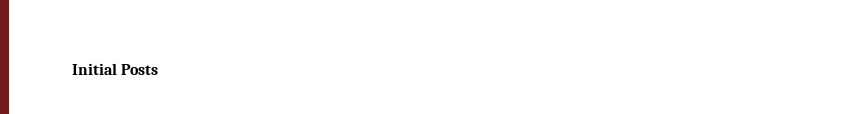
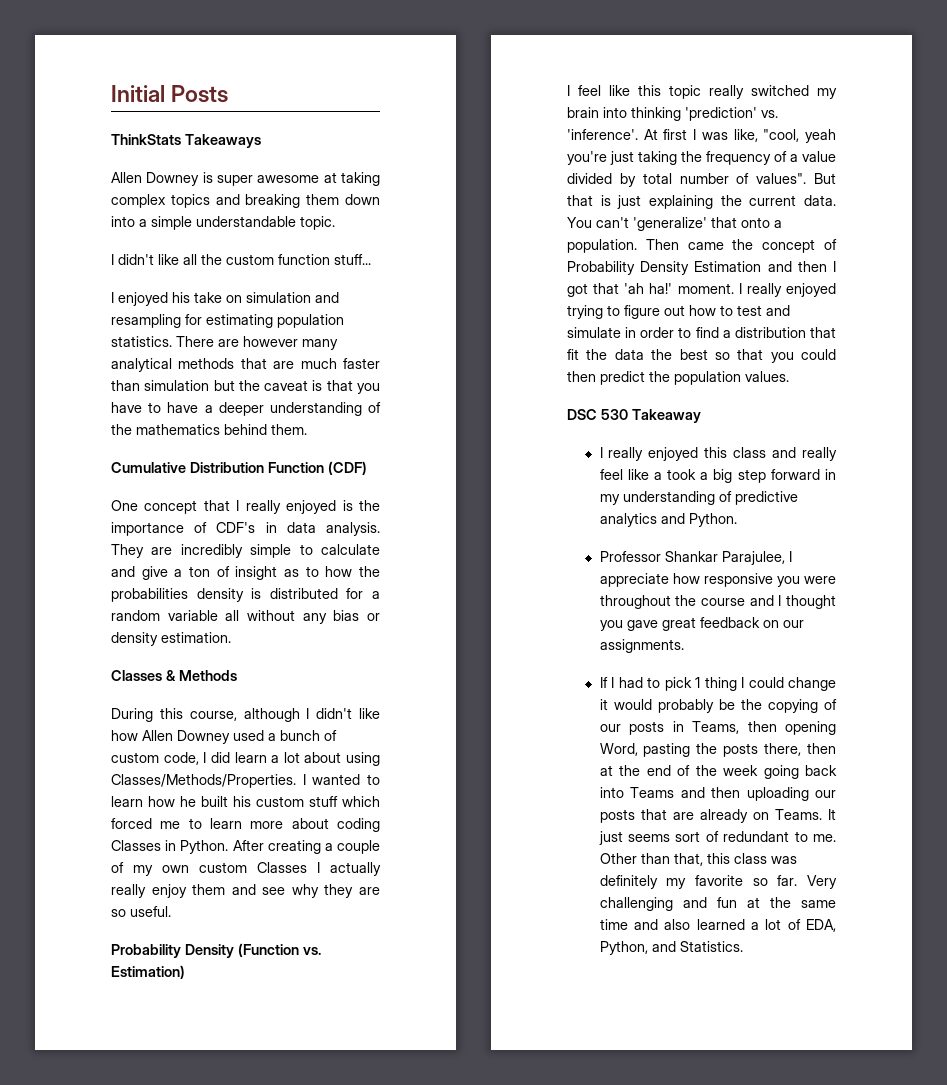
(159, 69) none -> [111,134,261,148] [111,172,380,186] [111,194,380,208] [111,216,335,230] [111,254,371,265] [111,292,339,306] [111,314,344,328] [111,336,338,350] [111,358,380,372] [111,380,380,394] [111,402,381,416] [111,424,307,435] [111,461,367,475] [111,500,380,514] [111,522,380,536] [111,544,380,558] [111,566,380,580] [111,588,380,602] [111,610,380,624] [111,632,231,646] [111,670,237,681] [111,708,380,722] [111,730,337,744] [111,752,380,766] [111,774,380,788] [111,796,380,807] [111,818,380,832] [111,840,380,854] [111,862,381,876] [111,884,381,898] [111,906,171,917] [111,943,321,958] [111,965,185,979] [567,85,837,99] [567,107,778,121] [567,129,836,143] [567,151,836,165] [567,173,836,187] [567,195,836,209] [567,217,782,231] [567,239,837,253] [567,261,836,275] [567,283,836,297] [567,305,790,319] [567,327,836,338] [567,349,836,363] [567,371,789,385] [567,409,701,423] [599,447,837,461] [599,469,836,483] [599,491,798,505] [599,513,737,527] [599,551,792,565] [599,573,836,587] [599,595,836,609] [599,617,804,631] [599,639,684,653] [599,677,836,691] [599,699,837,713] [599,721,836,735] [599,743,836,757] [599,765,837,779] [599,787,836,801] [599,809,836,823] [598,831,836,845] [599,853,797,866] [599,875,837,889] [599,897,836,911] [599,919,836,932] [599,941,743,955] // ThinkStats Takeaways // Allen Downey is super awesome at taking complex topics and breaking them down into a simple understandable topic. // I didn't like all the custom function stuff... // I enjoyed his take on simulation and resampling for estimating population statistics. There are however many analytical methods that are much faster than simulation but the caveat is that you have to have a deeper understanding of the mathematics behind them. // Cumulative Distribution Function (CDF) // One concept that I really enjoyed is the importance of CDF's in data analysis. They are incredibly simple to calculate and give a ton of insight as to how the probabilities density is distributed for a random variable all without any bias or density estimation. // Classes & Methods // During this course, although I didn't like how Allen Downey used a bunch of custom code, I did learn a lot about using Classes/Methods/Properties. I wanted to learn how he built his custom stuff which forced me to learn more about coding Classes in Python. After creating a couple of my own custom Classes I actually really enjoy them and see why they are so useful. // Probability Density (Function vs. Estimation) // I feel like this topic really switched my brain into thinking 'prediction' vs. 'inference'. At first I was like, "cool, yeah you're just taking the frequency of a value divided by total number of values". But that is just explaining the current data. You can't 'generalize' that onto a population. Then came the concept of Probability Density Estimation and then I got that 'ah ha!' moment. I really enjoyed trying to figure out how to test and simulate in order to find a distribution that fit the data the best so that you could then predict the population values. // DSC 530 Takeaway // I really enjoyed this class and really feel like a took a big step forward in my understanding of predictive analytics and Python. // Professor Shankar Parajulee, I appreciate how responsive you were throughout the course and I thought you gave great feedback on our assignments. // If I had to pick 1 thing I could change it would probably be the copying of our posts in Teams, then opening Word, pasting the posts there, then at the end of the week going back into Teams and then uploading our posts that are already on Teams. It just seems sort of redundant to me. Other than that, this class was definitely my favorite so far. Very challenging and fun at the same time and also learned a lot of EDA, Python, and Statistics.

